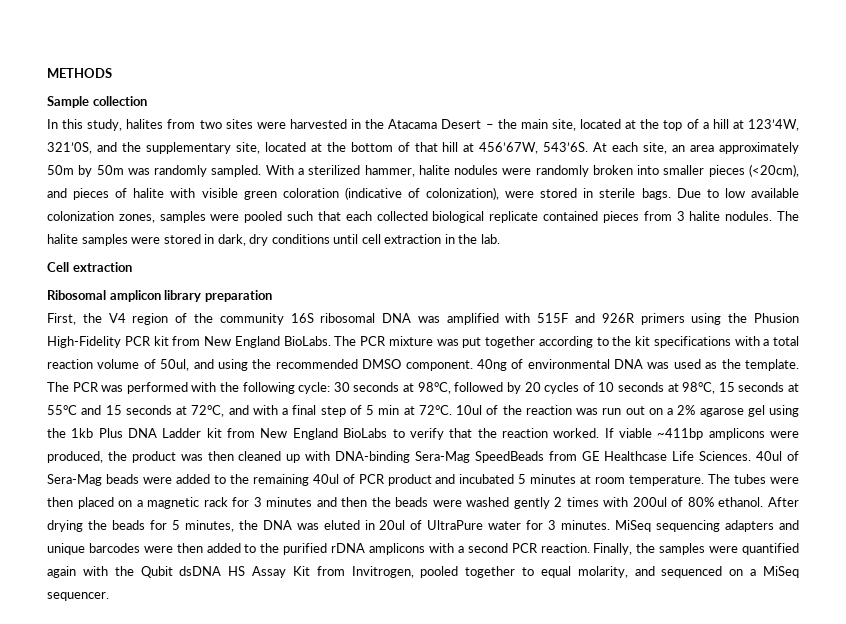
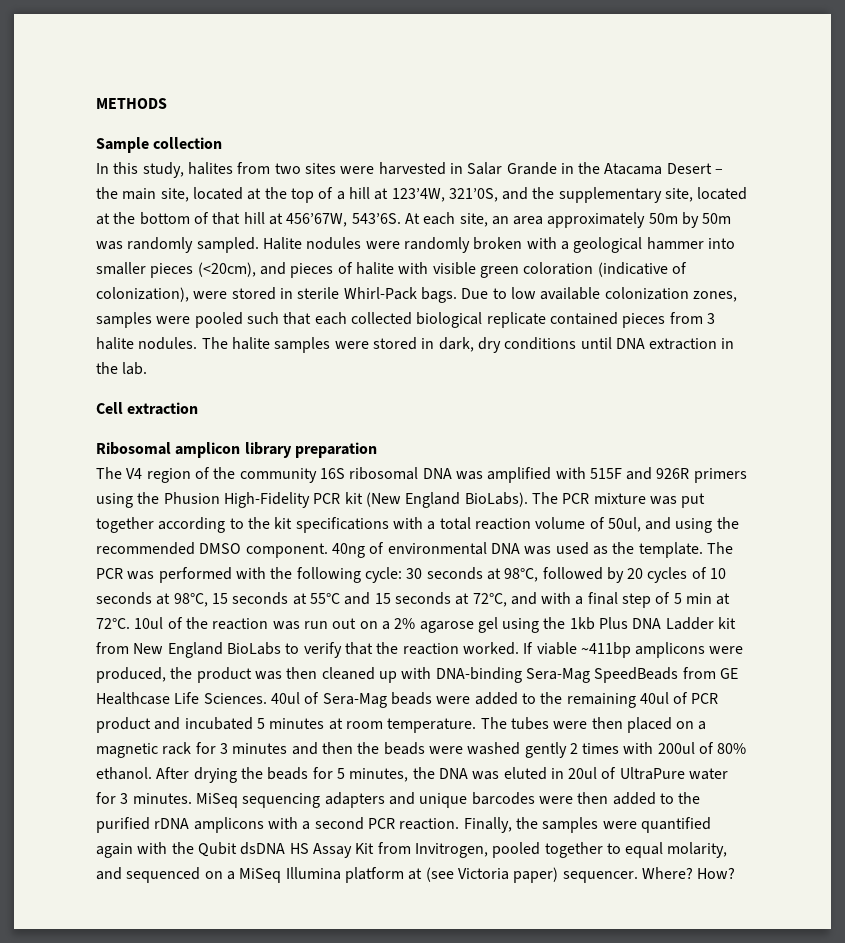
(362, 124) none -> [467,162,574,175] Salar Grande in
[265,165,633,177] With a sterilized hammer, halite nodules were randomly broken -> [262,237,704,253] Halite nodules were randomly broken with a geological hammer
(636, 193) none -> [343,287,417,300] Whirl-Pack
[361,234,381,244] cell -> [615,338,645,349] DNA
[47,313,102,325] First, the -> [96,467,122,479] The
[172,336,331,348] from New England BioLabs. -> [365,492,528,508] (New England BioLabs).
[47,592,109,601] sequencer. -> [285,867,736,883] Illumina platform at (see Victoria paper) sequencer. Where? How?

